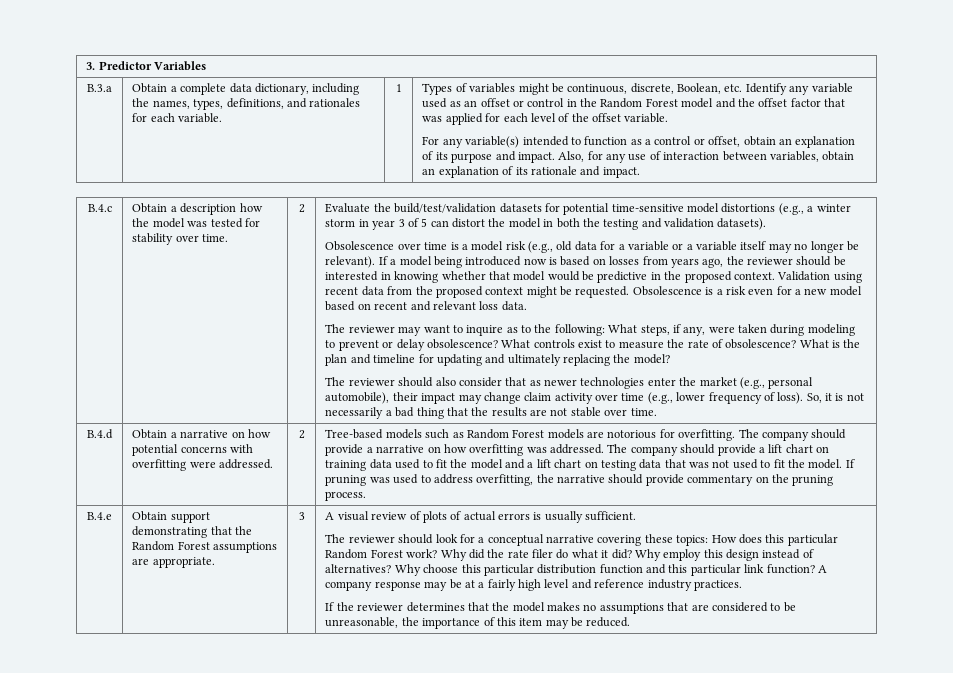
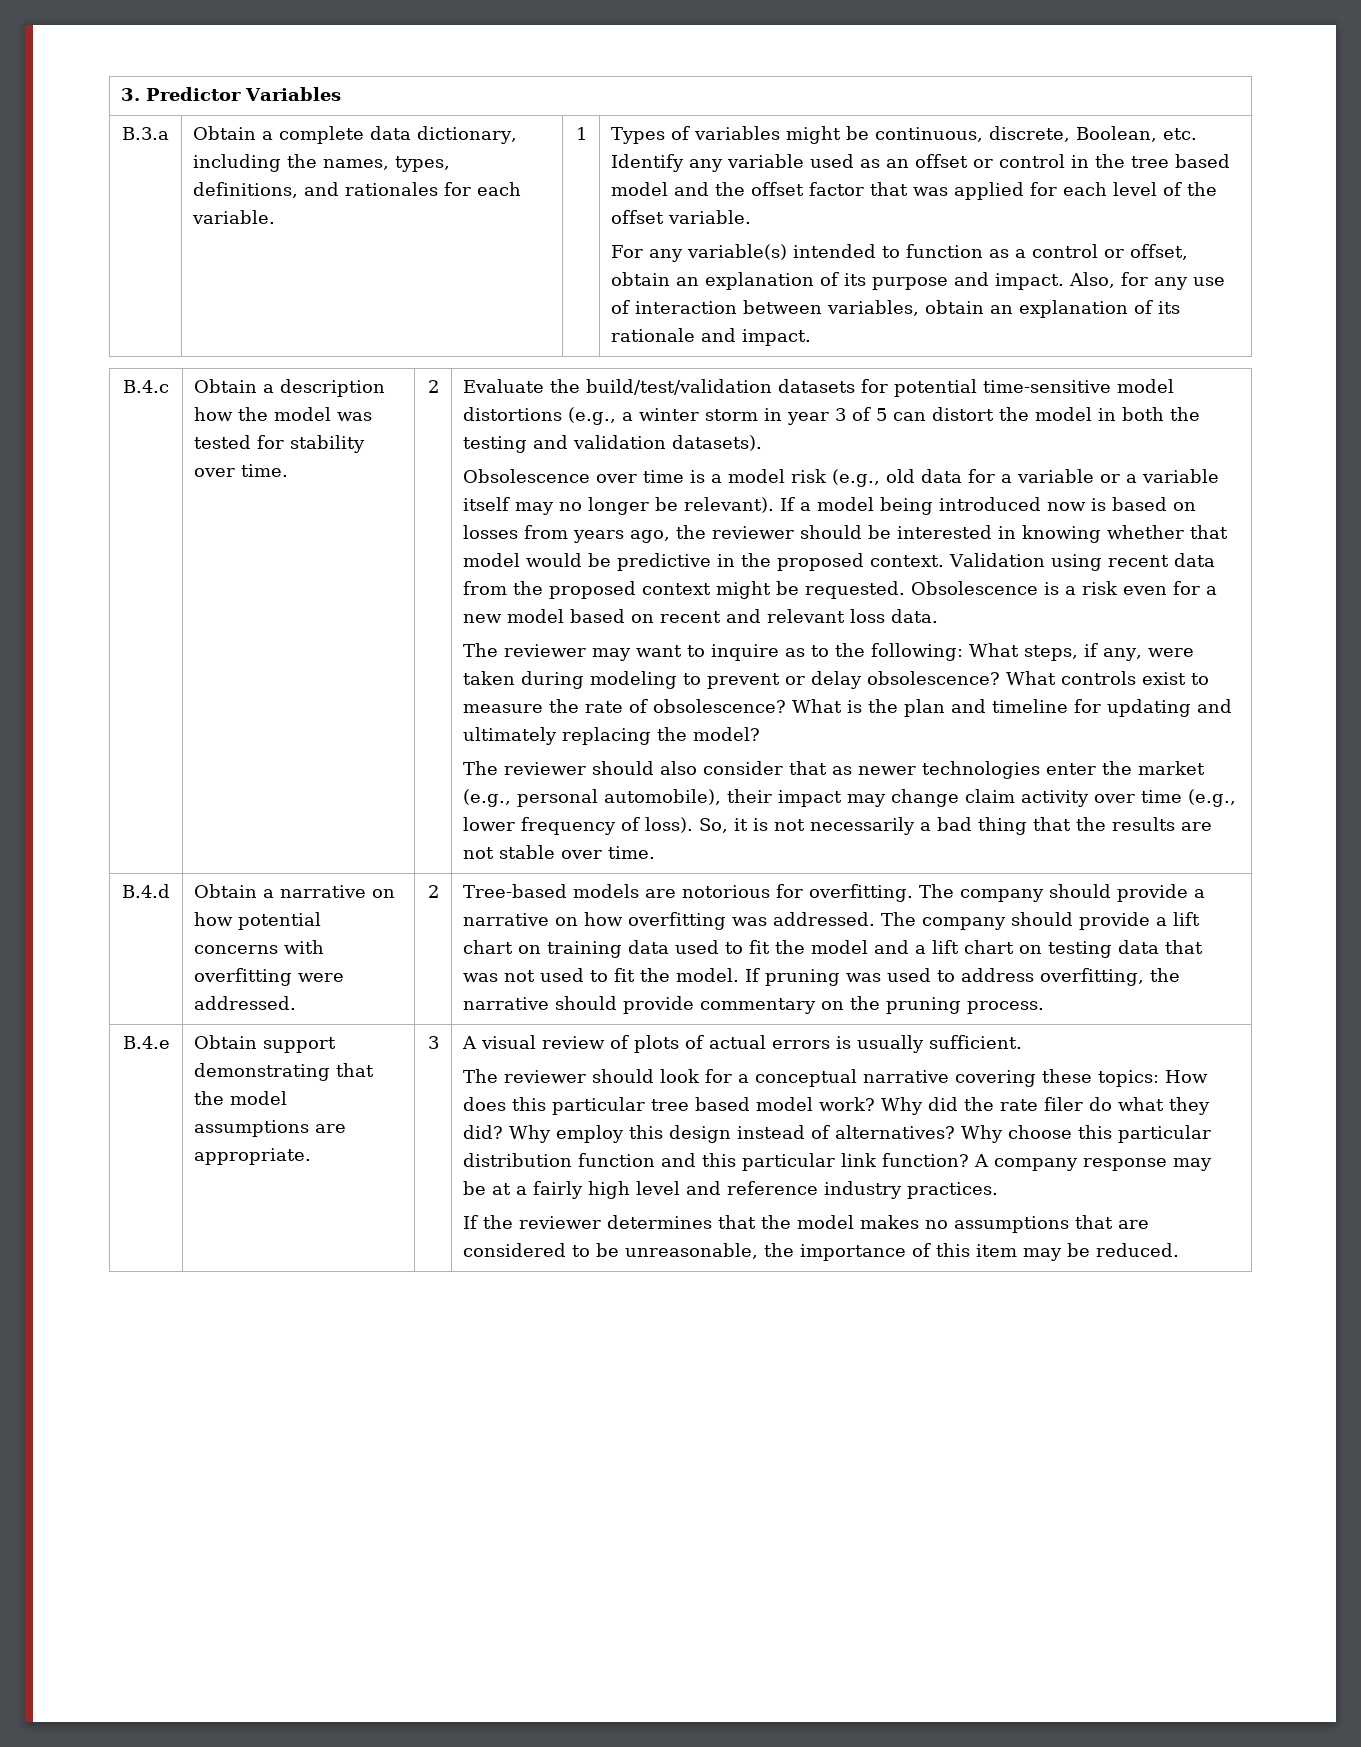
[600,98,678,108] Random Forest -> [1131,154,1231,168] tree based
[425,429,584,439] such as Random Forest models -> (640, 891) none
[132,541,210,551] Random Forest -> [230,1091,288,1105] model
[325,549,403,559] Random Forest -> [651,1097,814,1111] tree based model
[601,550,609,558] it -> [1169,1097,1211,1115] they

